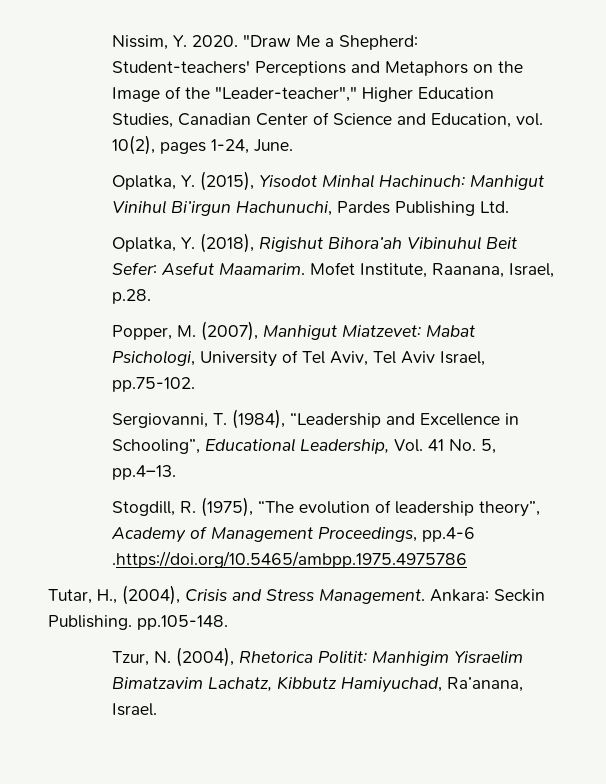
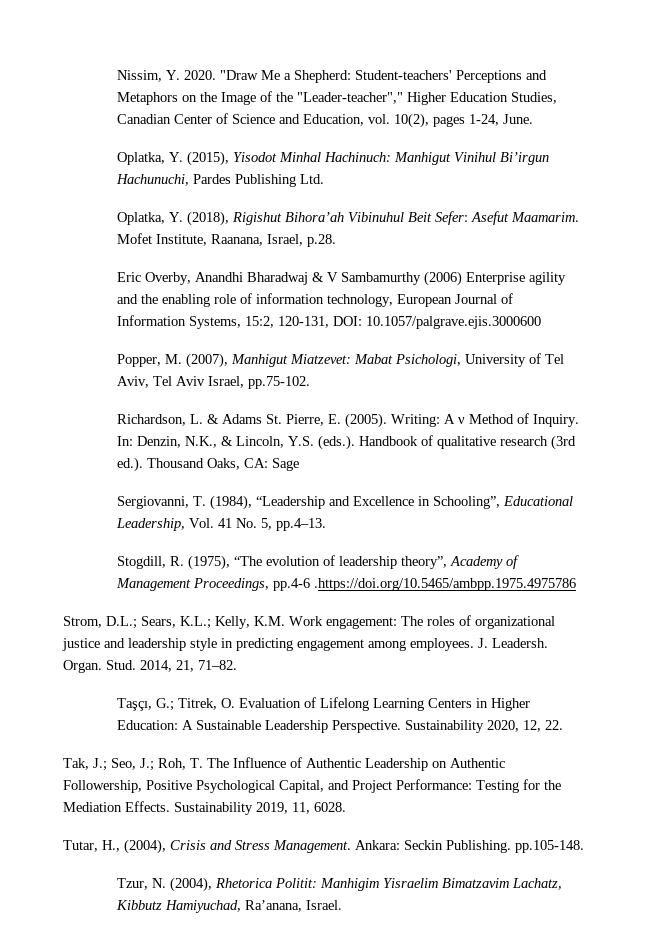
(151, 296) none -> [117,271,567,286] [117,293,514,307] [117,315,542,329] // Eric Overby, Anandhi Bharadwaj & V Sambamurthy (2006) Enterprise agility and the enabling role of information technology, European Journal of Information Systems, 15:2, 120-131, DOI: 10.1057/palgrave.ejis.3000600
(195, 384) none -> [117,413,580,428] [117,435,577,450] [117,457,300,472] // Richardson, L. & Adams St. Pierre, E. (2005). Writing: A ν Method of Inquiry. In: Denzin, N.K., & Lincoln, Y.S. (eds.). Handbook of qualitative research (3rd ed.). Thousand Oaks, CA: Sage
(467, 559) none -> [63,615,555,629] [62,638,548,651] [63,660,237,673] [117,697,531,711] [117,720,564,733] [63,757,505,771] [63,779,561,793] [63,801,346,815] // Strom, D.L.; Sears, K.L.; Kelly, K.M. Work engagement: The roles of organizational justice and leadership style in predicting engagement among employees. J. Leadersh. Organ. Stud. 2014, 21, 71–82. // Taşçı, G.; Titrek, O. Evaluation of Lifelong Learning Centers in Higher Education: A Sustainable Leadership Perspective. Sustainability 2020, 12, 22. // Tak, J.; Seo, J.; Roh, T. The Influence of Authentic Leadership on Authentic Followership, Positive Psychological Capital, and Project Performance: Testing for the Mediation Effects. Sustainability 2019, 11, 6028.

